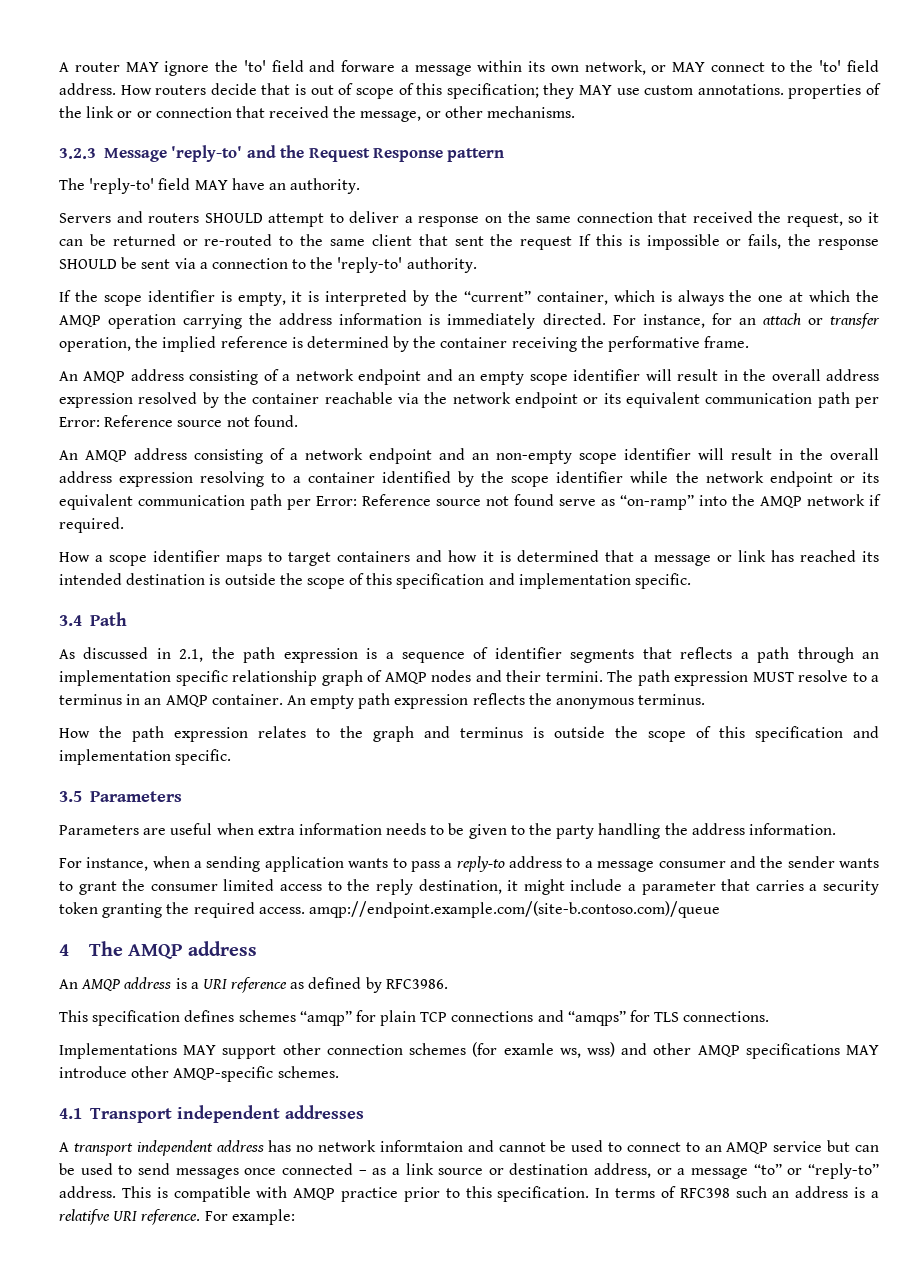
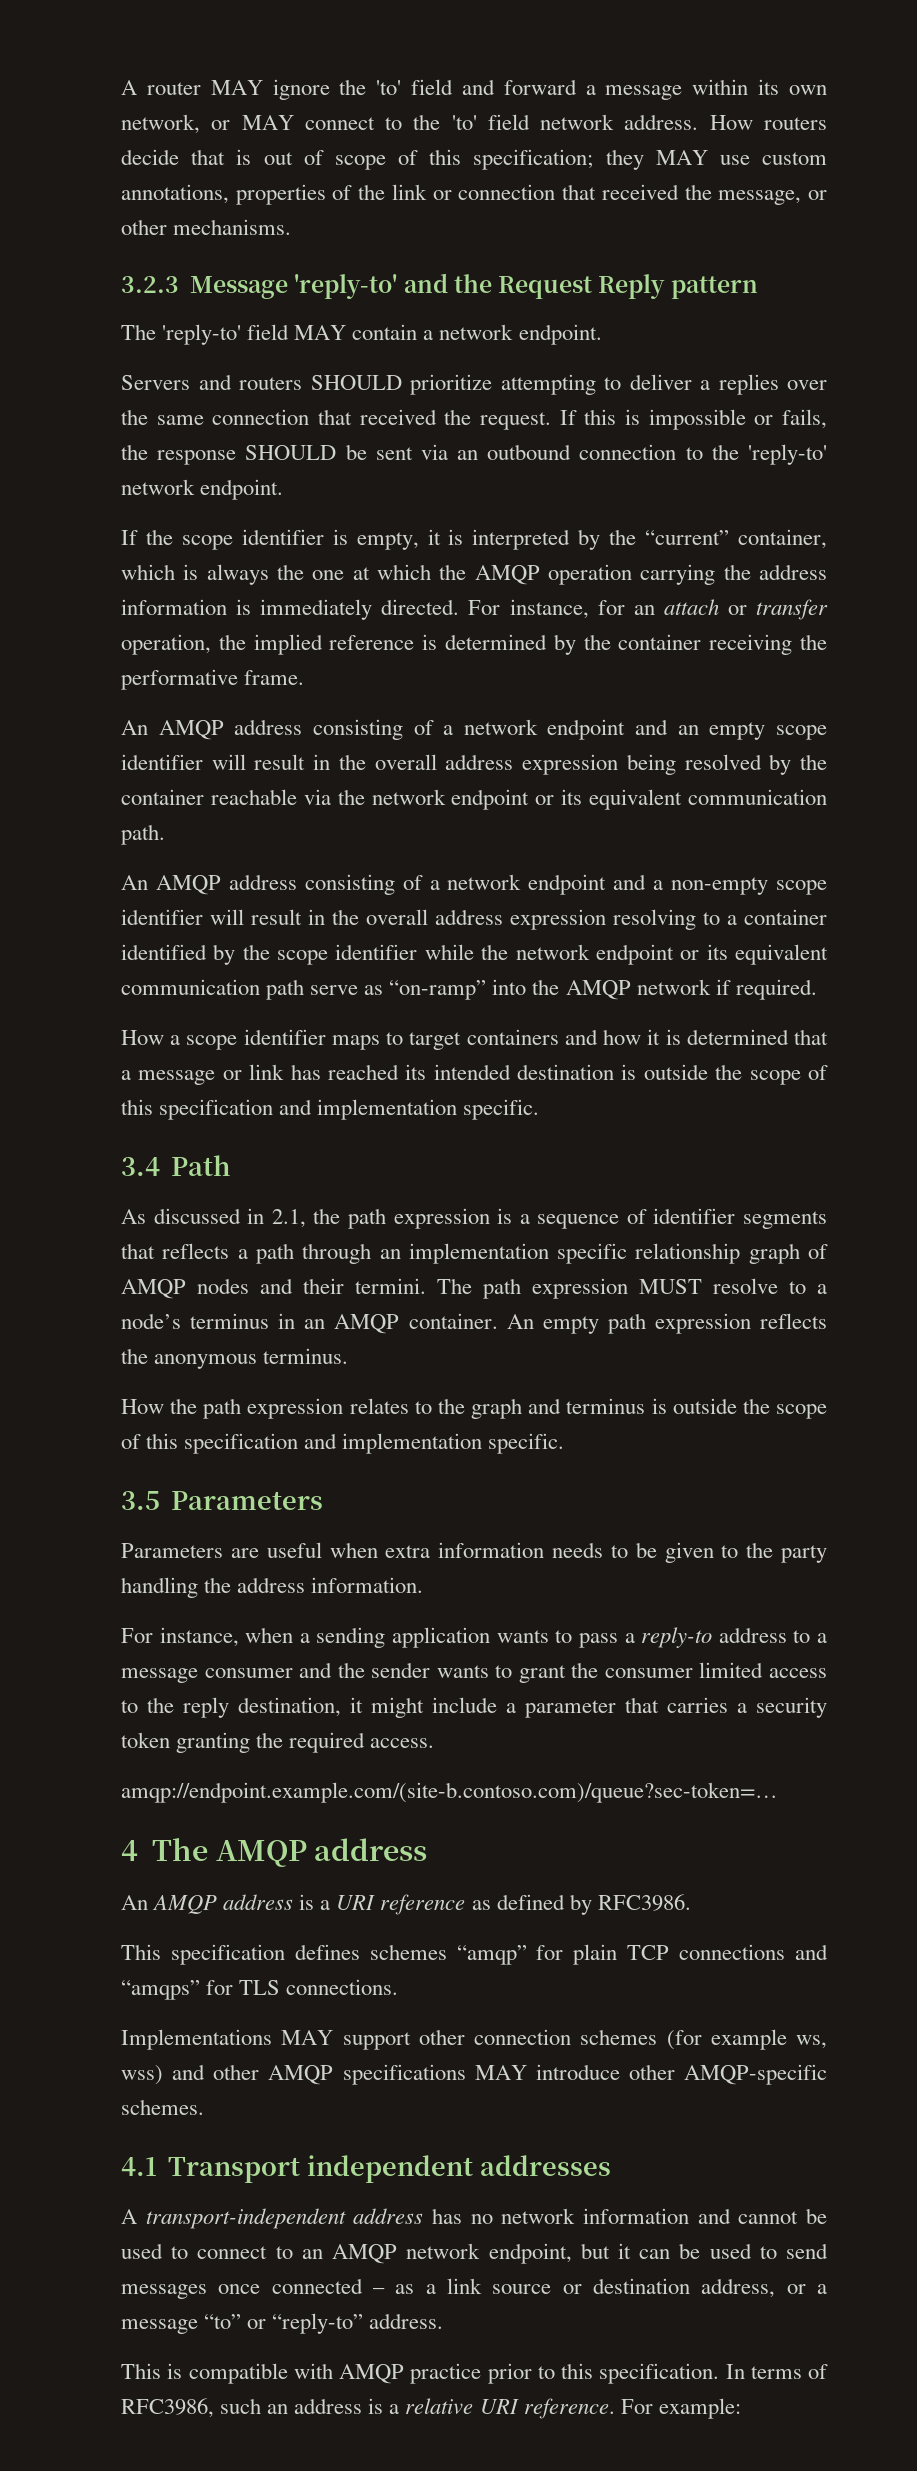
[341,60,396,72] forware -> [503,79,577,95] forward
(880, 66) none -> [540,114,615,130] network
[697,84,784,95] annotations. -> [121,184,229,204] annotations,
[136,111,152,118] or -> (452, 195) none
[373,148,444,162] Response -> [598,274,666,299] Reply
[231,178,361,194] have an authority. -> [352,324,602,345] contain a network endpoint.
[268,213,325,227] attempt -> [410,374,596,395] prioritize attempting
[418,216,502,227] response on -> [718,374,827,395] replies over
[786,212,879,227] [59,234,573,250] request, so it can be returned or re-routed to the same client that sent the request -> [480,412,551,430] request.
[199,262,208,269] a -> [457,444,572,460] an outbound
[406,257,477,273] authority. -> [121,479,284,500] network endpoint.
(133, 400) none -> [626,754,676,775] being
[817,392,879,408] [59,415,298,427] [59,448,489,464] path per Error: Reference source not found. // An AMQP address consisting of a network endpoint and an -> [121,824,165,845] [121,874,664,895] path. // An AMQP address consisting of a network endpoint and a
[287,494,554,510] per Error: Reference source not found -> (305, 989) none
(879, 678) none -> [121,1313,181,1329] node’s
[308,901,720,918] amqp://endpoint.example.com/(site-b.contoso.com)/queue -> [121,1782,778,1803] // amqp://endpoint.example.com/(site-b.contoso.com)/queue?sec-token=…
[503,1043,554,1055] examle -> [710,2029,787,2050] example
[73,1140,213,1156] transport independent -> [145,2208,346,2229] transport-independent
[379,1140,463,1152] informtaion -> [583,2208,690,2224] information
[773,1140,851,1152] service but -> [406,2243,631,2264] network endpoint, but it
(116, 1192) none -> (444, 2321) //
[679,1188,730,1198] RFC398 -> [121,2398,214,2418] RFC3986,
[59,1209,110,1225] relatifve -> [405,2398,474,2414] relative

